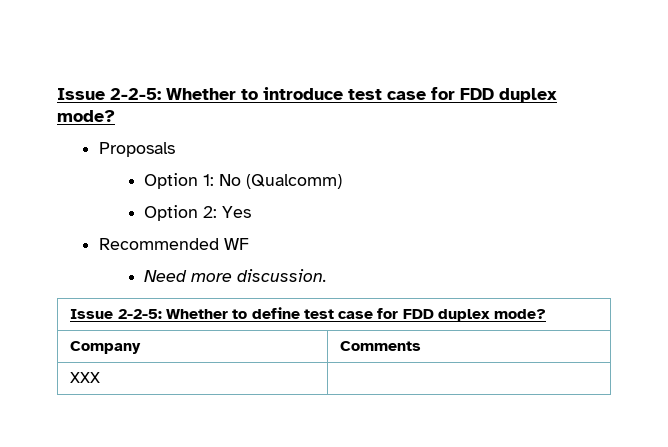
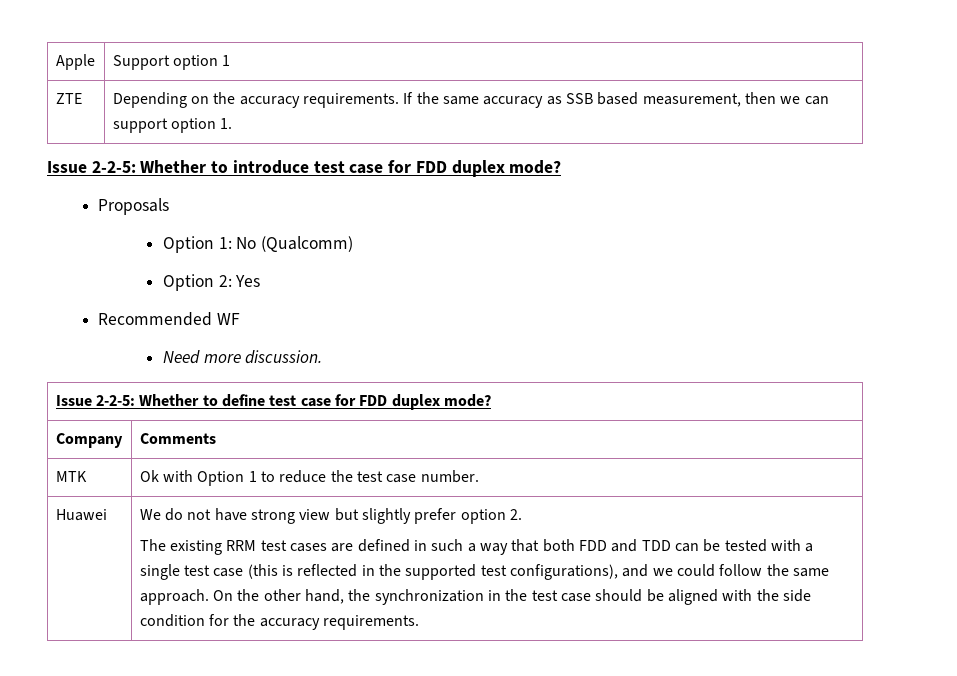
(57, 94) none -> [55,54,95,70] [112,55,231,70] [55,93,82,104] [112,92,829,108] [112,118,233,133] Apple | Support option 1 // ZTE | Depending on the accuracy requirements. If the same accuracy as SSB based measurement, then we can support option 1. //
[70,372,101,383] XXX | -> [55,471,87,482] [139,470,479,486] [55,509,107,521] [139,508,522,524] [139,539,814,555] [139,564,829,580] [139,589,811,605] [139,614,420,630] MTK | Ok with Option 1 to reduce the test case number. // Huawei | We do not have strong view but slightly prefer option 2. // The existing RRM test cases are defined in such a way that both FDD and TDD can be tested with a single test case (this is reflected in the supported test configurations), and we could follow the same approach. On the other hand, the synchronization in the test case should be aligned with the side condition for the accuracy requirements.

